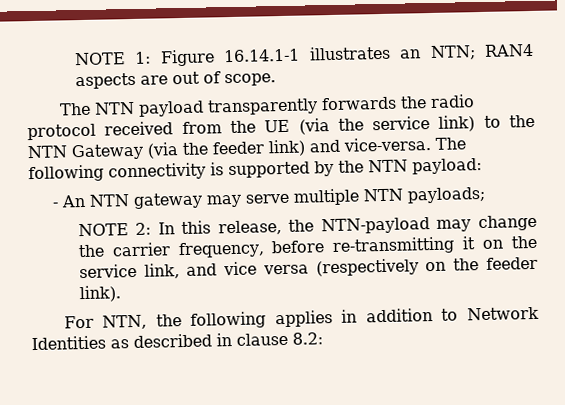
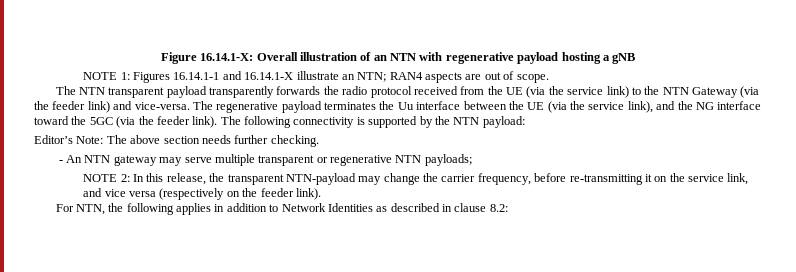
[73,45,391,67] NOTE 1: Figure 16.14.1-1 illustrates -> [160,52,636,64] [83,71,339,83] Figure 16.14.1-X: Overall illustration of an NTN with regenerative payload hosting a gNB // NOTE 1: Figures 16.14.1-1 and 16.14.1-X illustrate
(135, 108) none -> [108,87,165,98] transparent
(466, 143) none -> [216,101,762,113] [34,116,241,128] regenerative payload terminates the Uu interface between the UE (via the service link), and the NG interface toward the 5GC (via the feeder link). The
(482, 166) none -> [34,135,319,147] // Editor’s Note: The above section needs further checking.
(361, 197) none -> [258,155,393,166] transparent or regenerative
(315, 225) none -> [227,174,284,185] transparent

